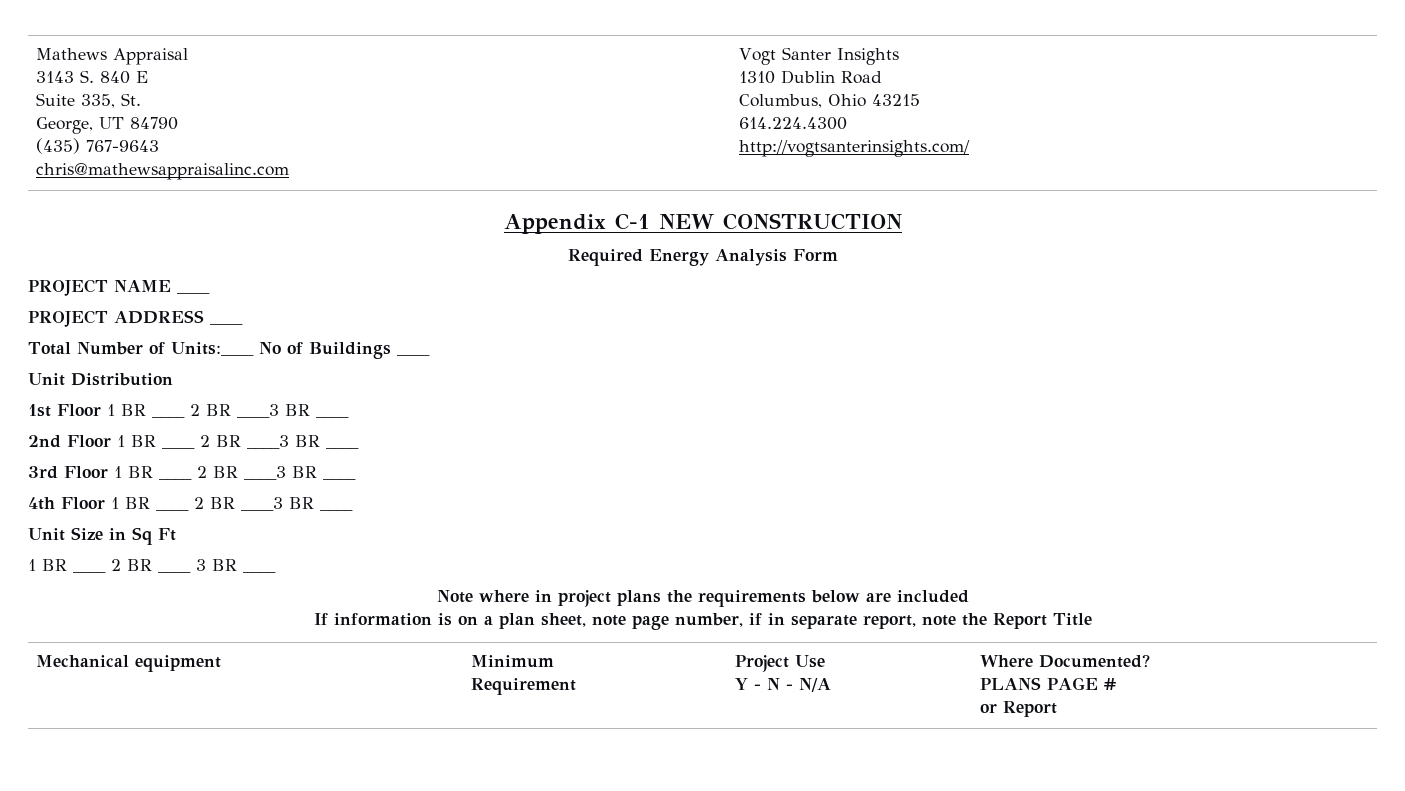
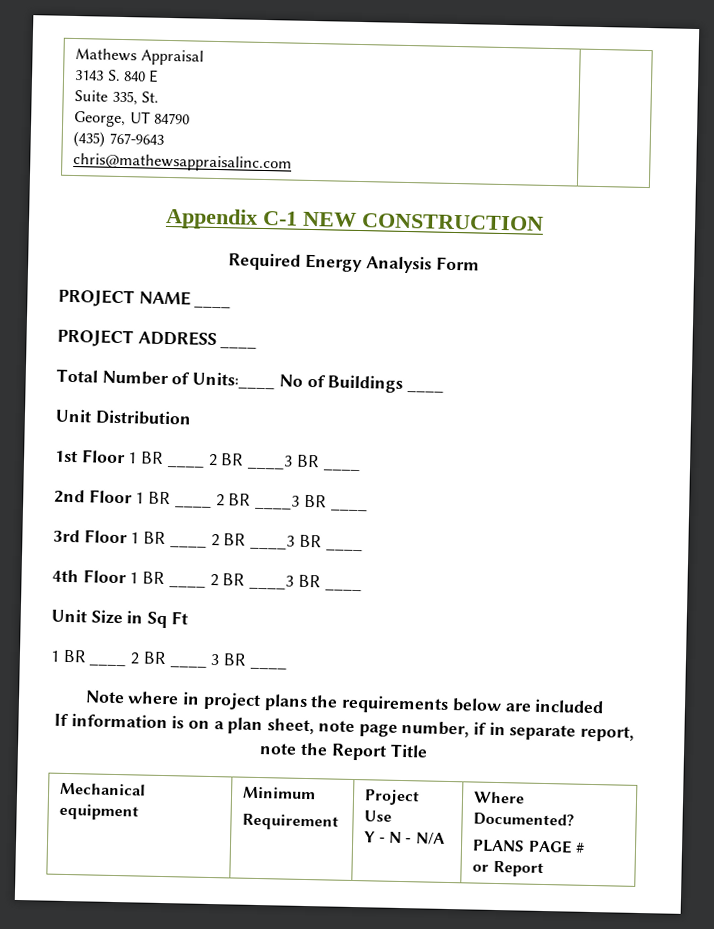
[739,47,900,65] [739,70,883,84] [739,94,921,108] [739,117,848,130] [739,140,971,157] Vogt Santer Insights // 1310 Dublin Road // Columbus, Ohio 43215 // 614.224.4300 // http://vogtsanterinsights.com/ -> (293, 162) none

